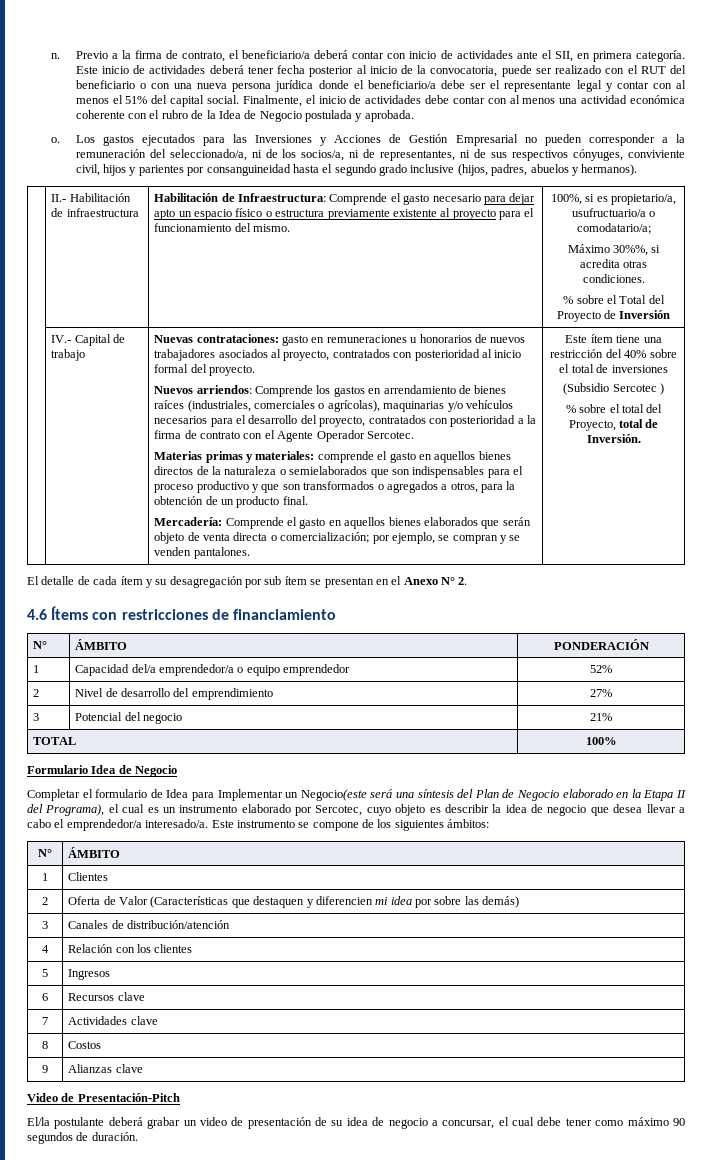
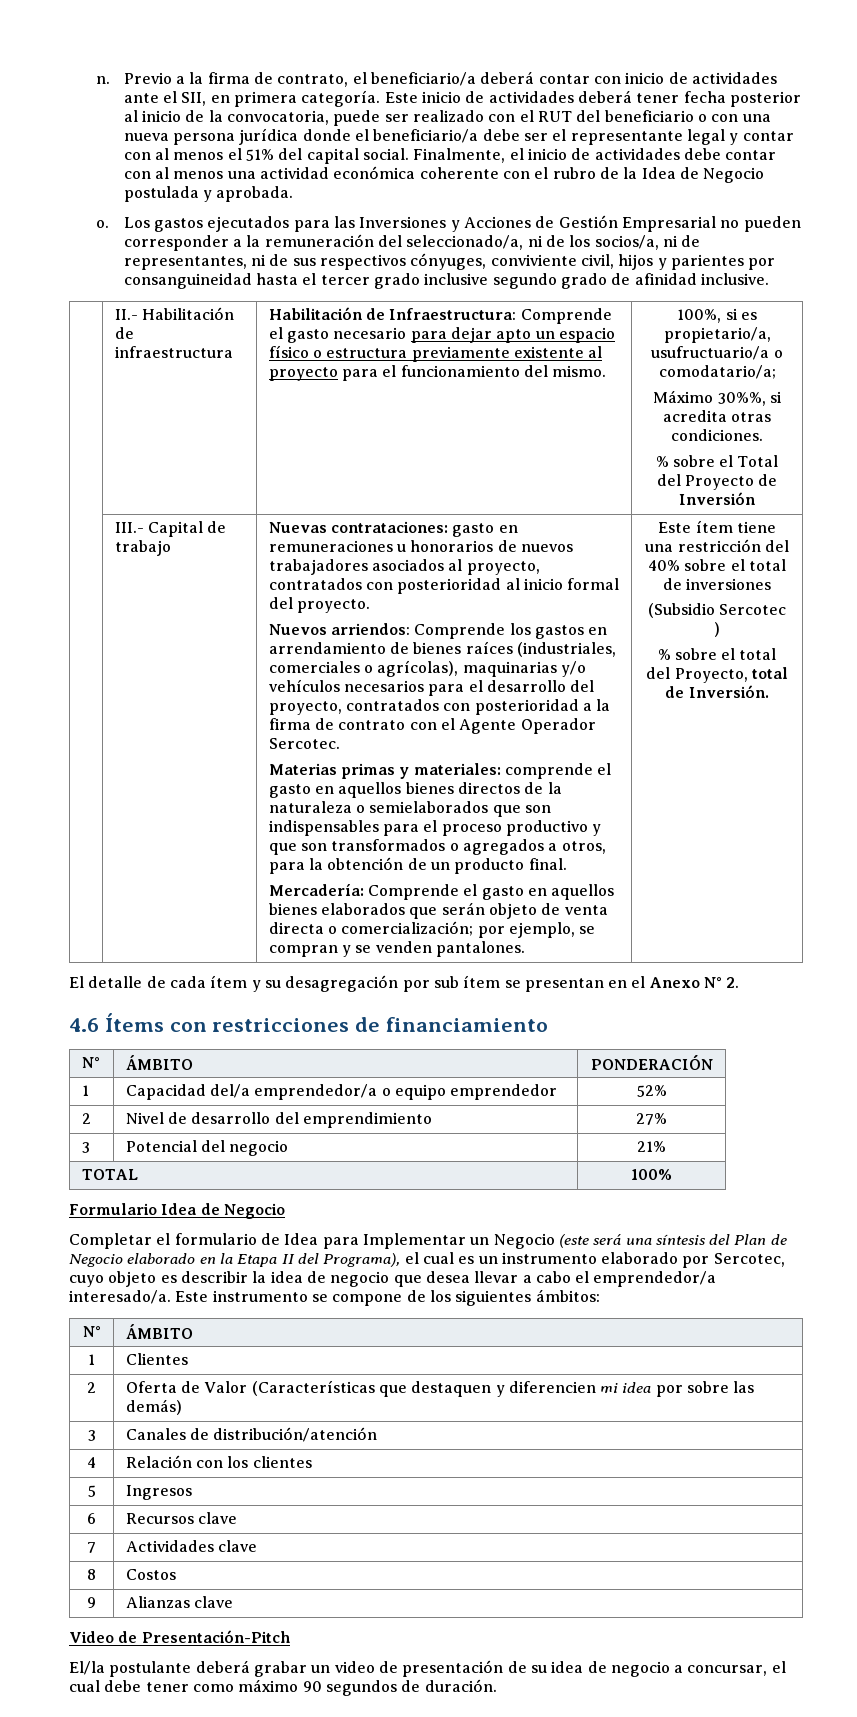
[334,164,638,176] segundo grado inclusive (hijos, padres, abuelos y hermanos). -> [320,273,769,289] tercer grado inclusive segundo grado de afinidad inclusive.
[51,335,72,343] IV.- -> [114,522,144,533] III.-
[300,789,367,801] Negocio(este -> [493,1233,589,1249] Negocio (este

